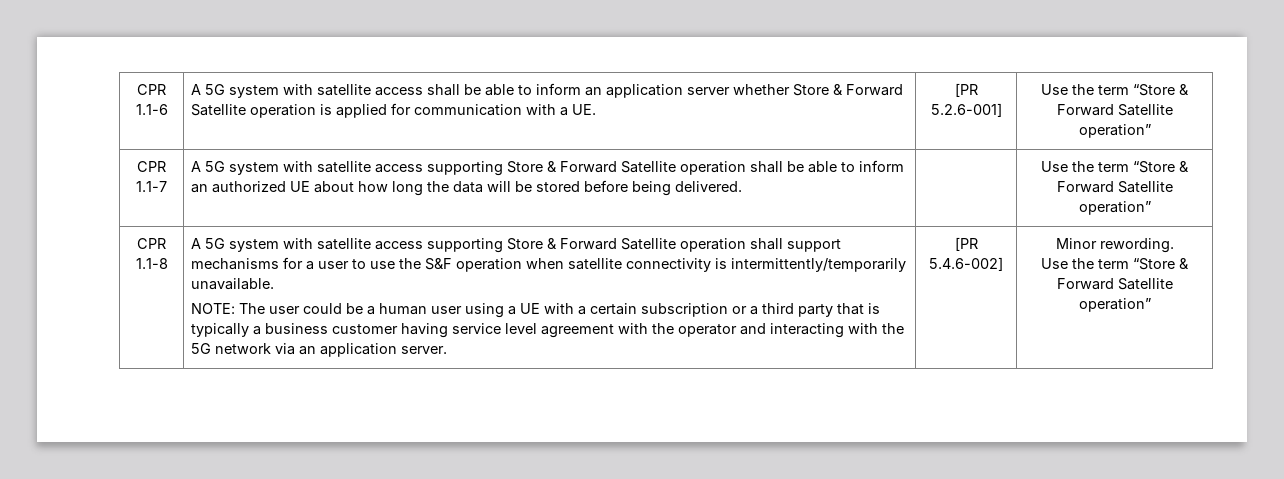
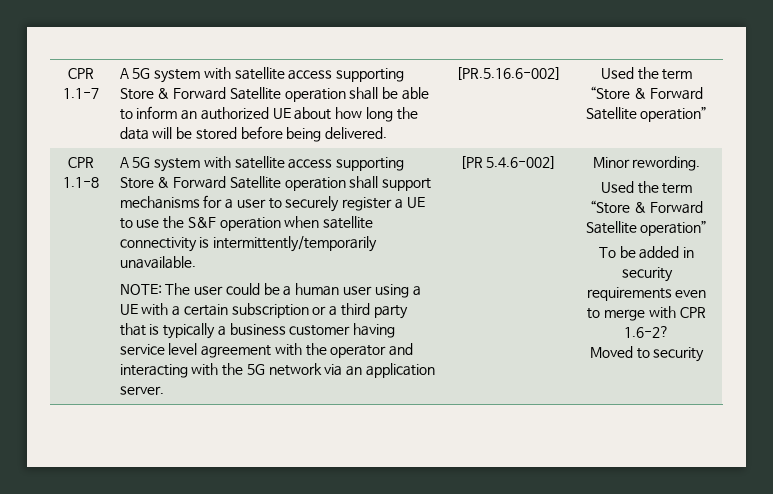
[137,84,166,95] [135,104,168,115] [191,83,904,98] [191,103,597,118] [954,83,978,97] [930,103,1002,117] [1041,84,1189,96] [1056,104,1173,116] [1078,124,1151,138] [137,161,166,172] CPR 1.1-6 | A 5G system with satellite access shall be able to inform an application server whether Store & Forward Satellite operation is applied for communication with a UE. | [PR 5.2.6-001] | Use the term “Store & Forward Satellite operation” // CPR -> [67,68,94,79] CPR
[1041,161,1068,172] | Use -> [455,67,561,80] [600,67,634,79] [PR.5.16.6-002] | Used
(367, 264) none -> [285,196,425,212] [119,218,133,229] securely register a UE to
[1041,258,1189,270] [1056,278,1173,290] [1078,298,1151,312] Use the term “Store & Forward Satellite operation” -> [600,181,693,194] [590,200,703,214] [585,220,708,236] [598,246,695,259] [621,267,673,282] [586,287,707,301] [587,306,706,321] [624,326,669,338] [589,346,705,362] Used the term “Store & Forward Satellite operation” // To be added in security requirements even to merge with CPR 1.6-2? // Moved to security

